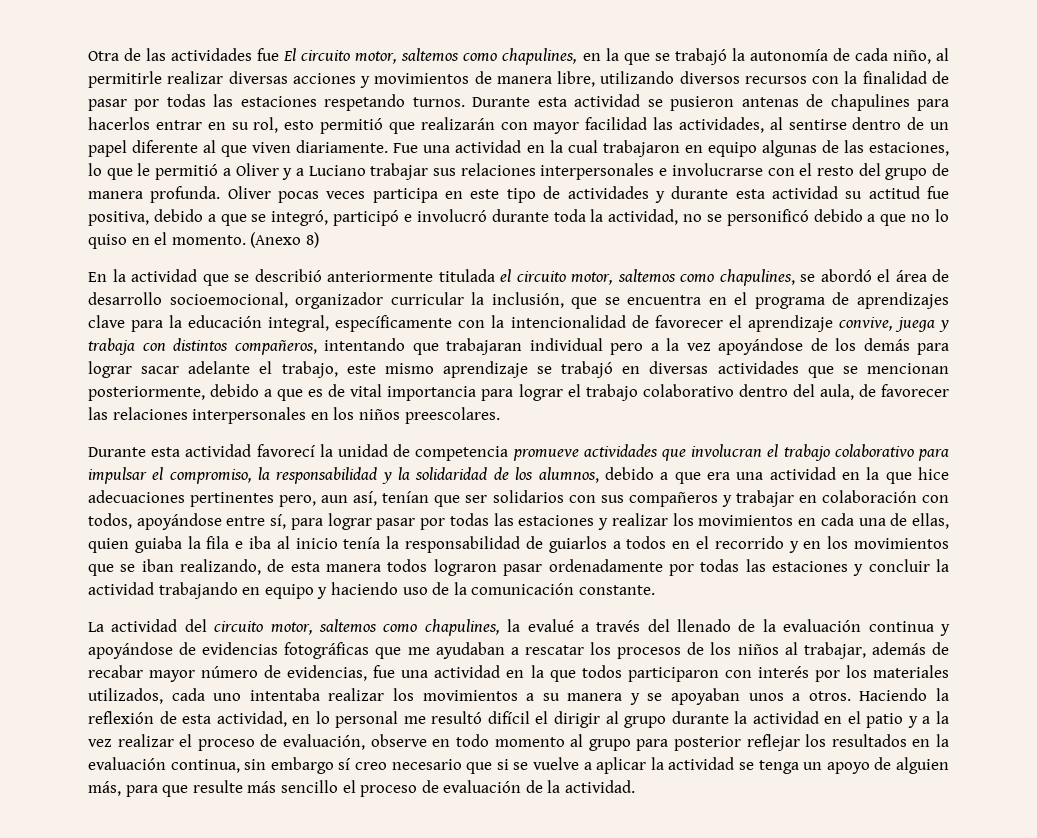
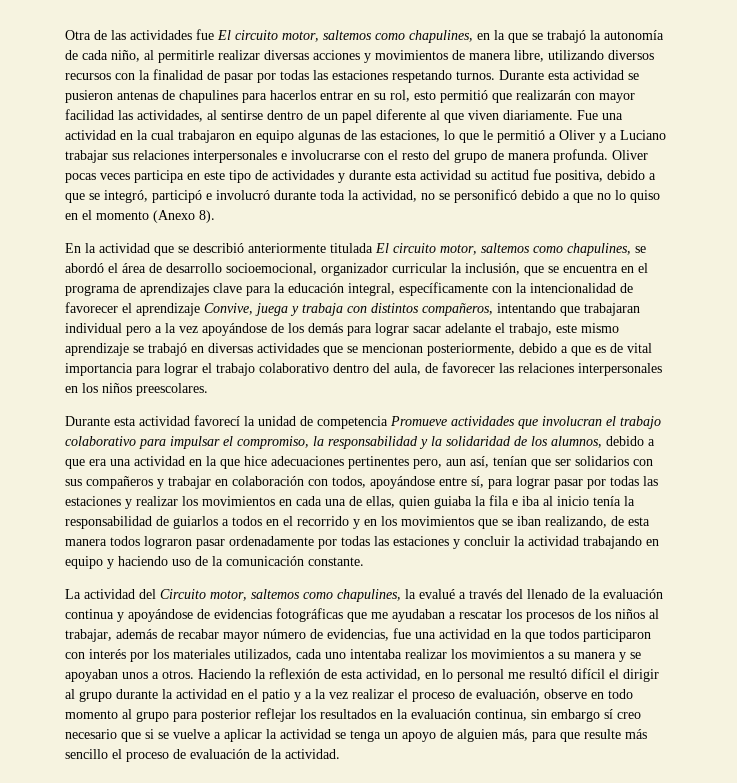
[171,232,319,248] momento. (Anexo 8) -> [96,210,215,223] momento (Anexo 8).
[500,269,511,282] el -> [375,243,389,253] El
[838,317,893,331] convive, -> [204,303,253,315] Convive,
[512,449,579,461] promueve -> [390,416,447,426] Promueve
[214,621,264,632] circuito -> [160,589,206,599] Circuito

